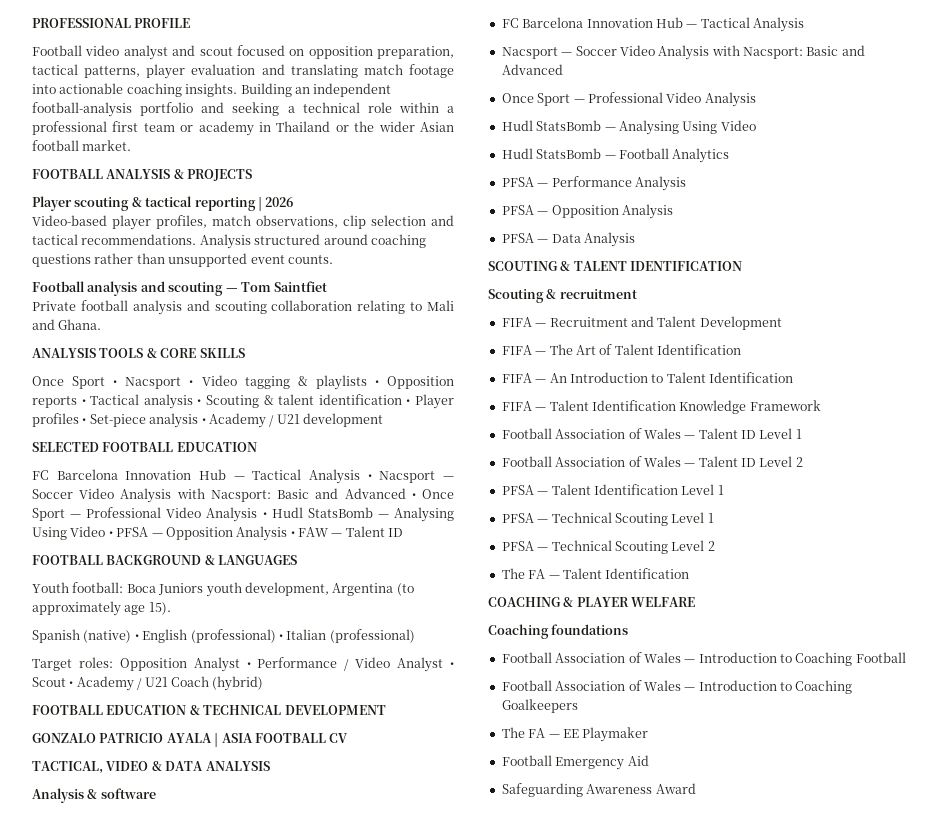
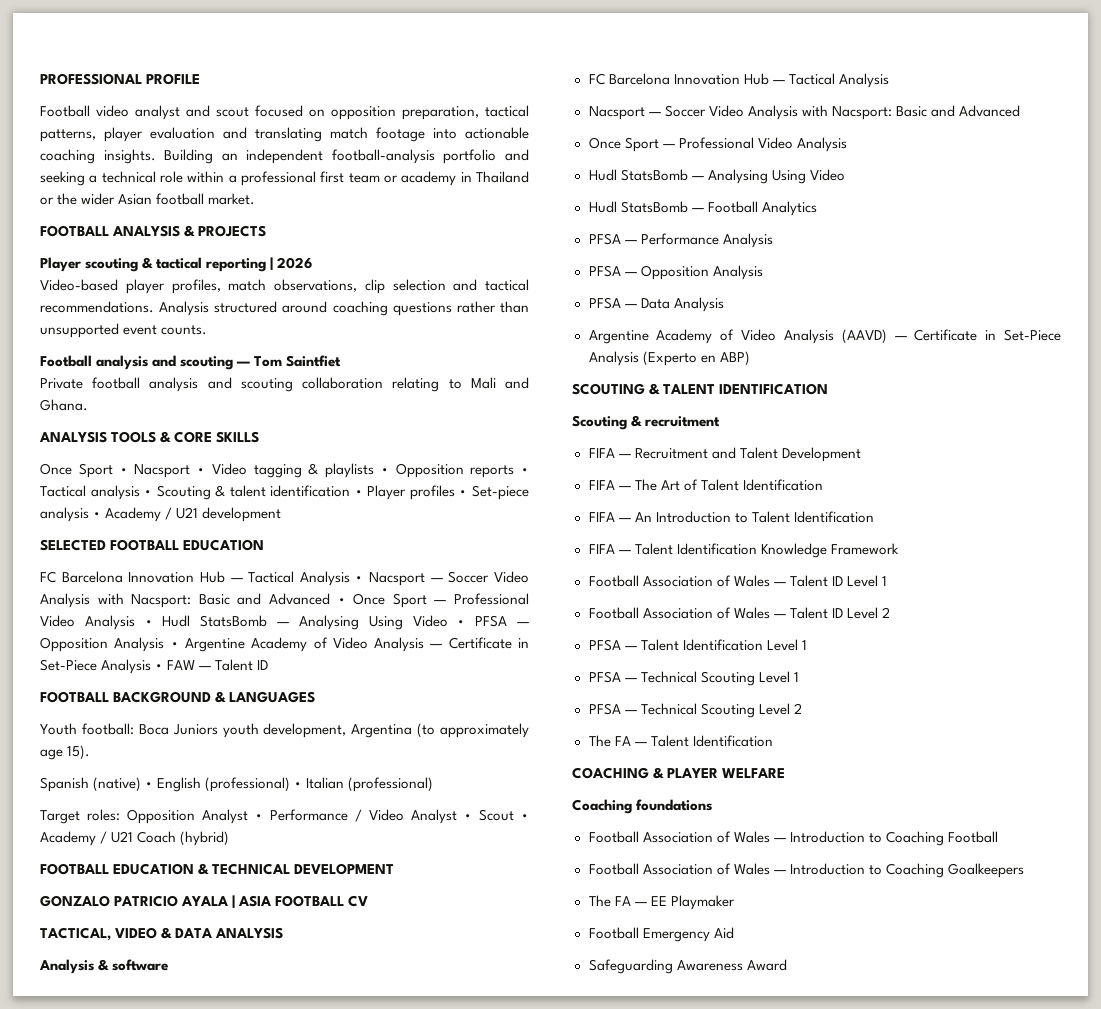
(295, 534) none -> [184,637,530,652] [40,659,164,674] Argentine Academy of Video Analysis — Certificate in Set-Piece Analysis •
(635, 239) none -> [588,329,1061,344] [588,351,750,366] // Argentine Academy of Video Analysis (AAVD) — Certificate in Set-Piece Analysis (Experto en ABP)

